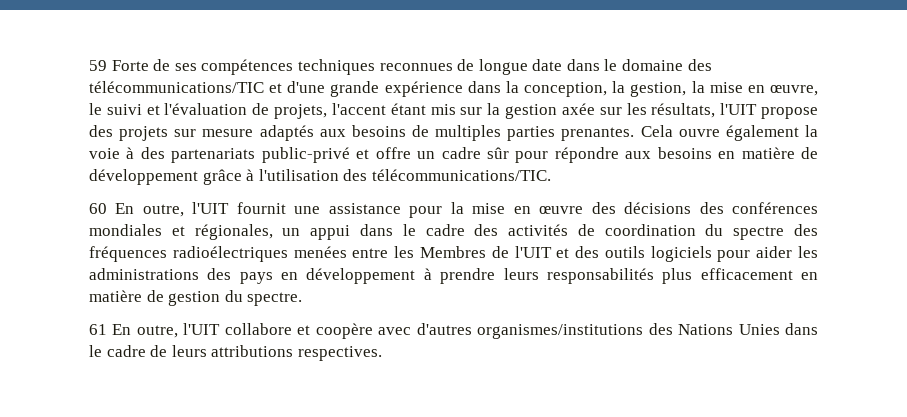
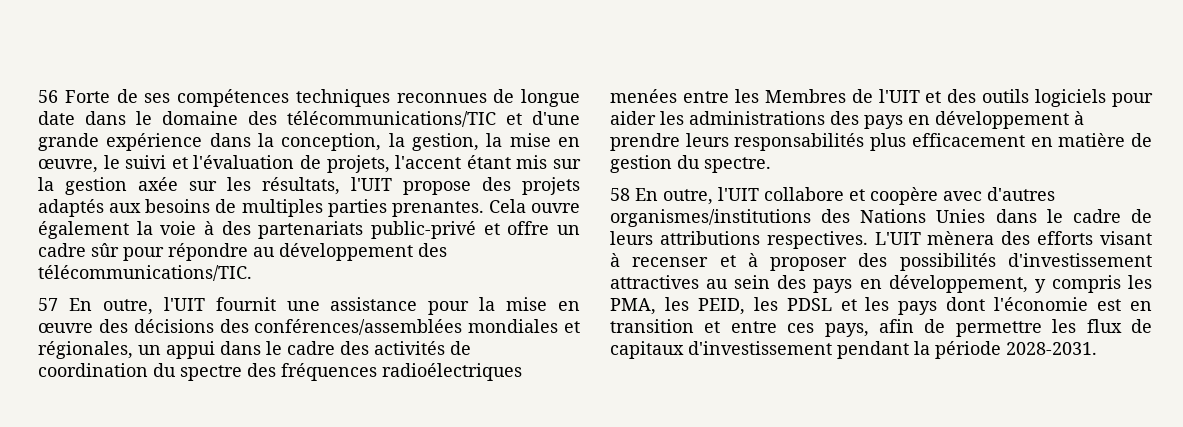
[89,60,107,71] 59 -> [38,90,58,103] 56
[174,129,254,137] sur mesure -> (580, 186) none
[625,147,818,159] [89,169,339,185] aux besoins en matière de développement grâce à l'utilisation -> [253,243,413,261] au développement
[89,203,107,214] 60 -> [38,298,58,311] 57
[732,202,818,214] conférences -> [254,319,463,335] conférences/assemblées
[89,324,107,335] 61 -> [610,188,630,201] 58
(382, 353) none -> [874,231,1152,245] [610,253,1152,271] [610,275,1152,293] [610,297,1152,315] [610,319,1152,337] [610,341,1097,359] L'UIT mènera des efforts visant à recenser et à proposer des possibilités d'investissement attractives au sein des pays en développement, y compris les PMA, les PEID, les PDSL et les pays dont l'économie est en transition et entre ces pays, afin de permettre les flux de capitaux d'investissement pendant la période 2028-2031.

